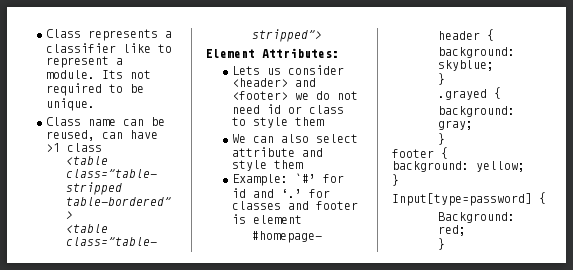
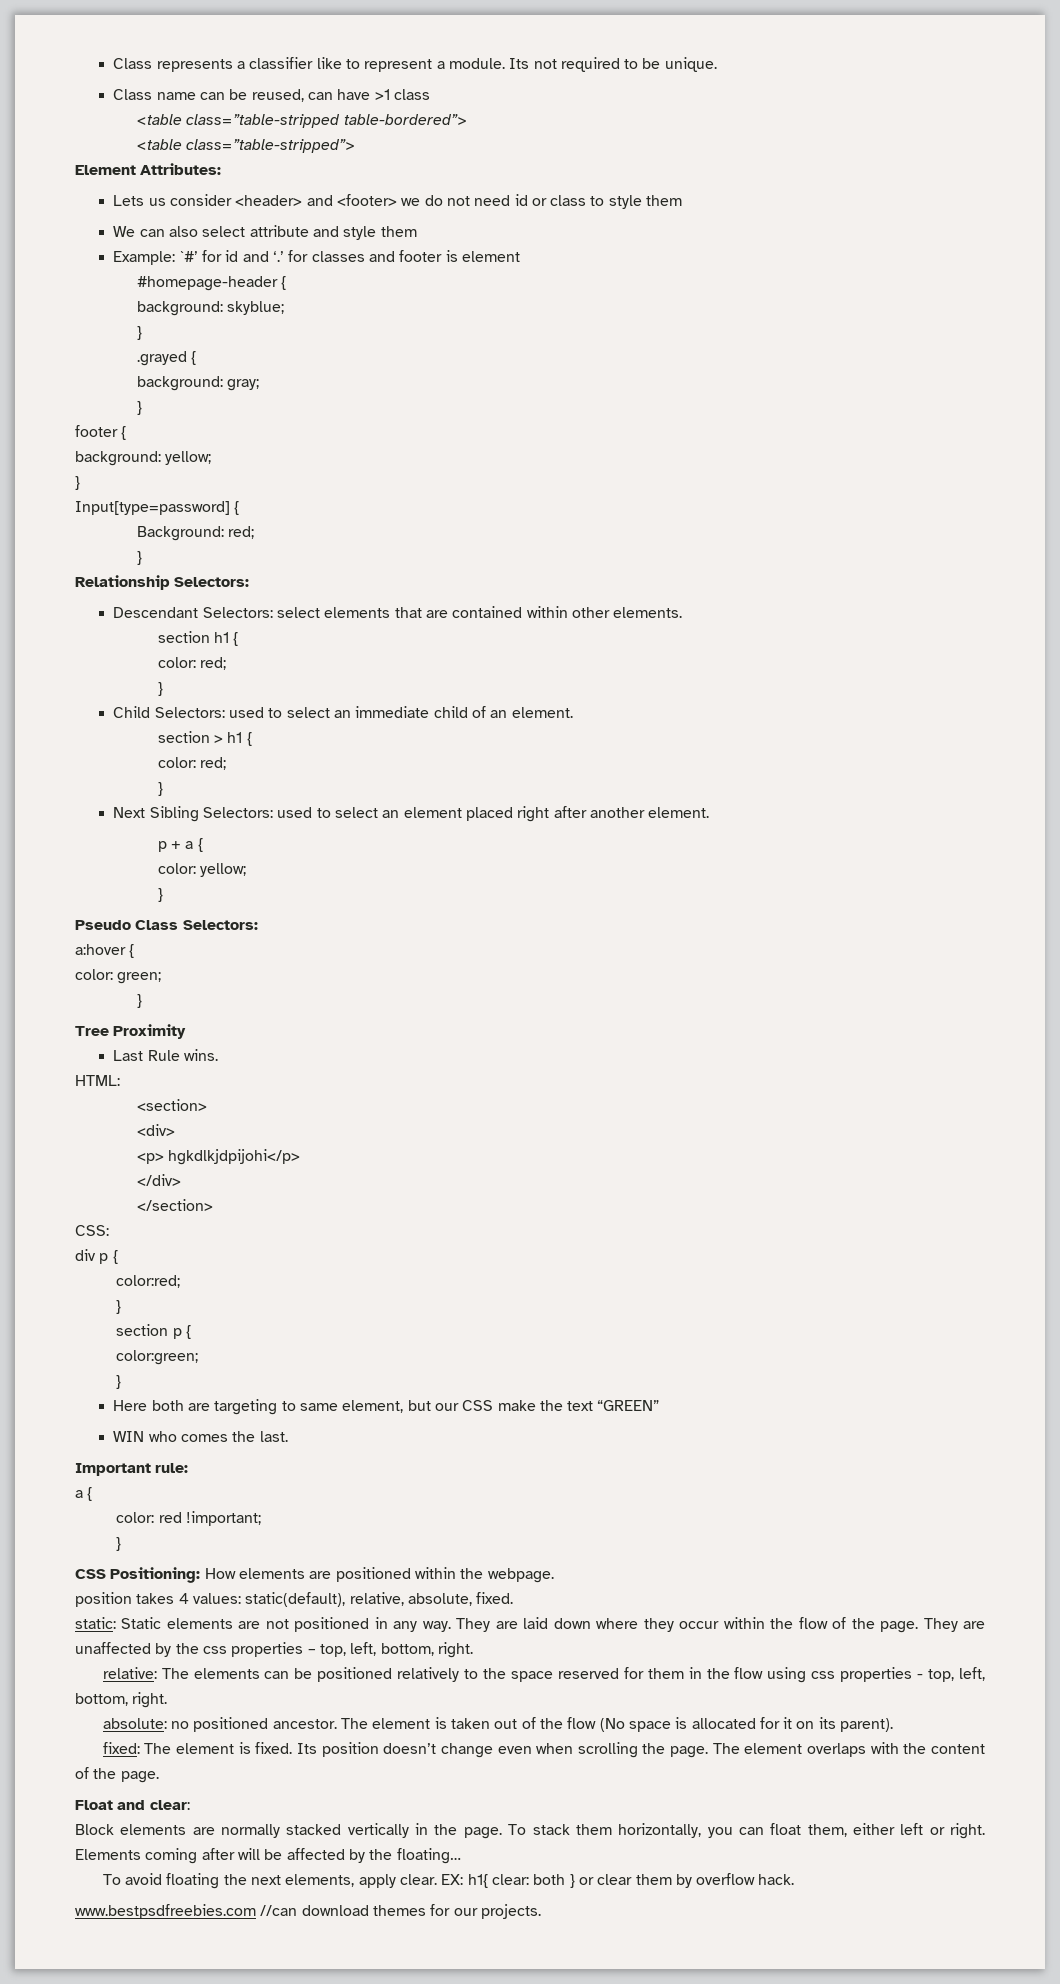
(445, 244) none -> [75,575,250,590] [113,606,683,618] [157,631,239,646] [157,657,227,670] [157,682,163,696] [113,706,573,718] [157,731,252,746] [157,757,227,770] [157,782,163,796] [113,806,710,822] [157,838,203,852] [157,863,247,877] [157,888,163,902] [75,920,258,930] [75,944,135,958] [75,969,162,984] [137,994,143,1008] [75,1024,187,1039] [113,1049,218,1061] [75,1075,120,1086] [137,1099,208,1111] [137,1124,176,1136] [137,1149,301,1165] [137,1174,182,1186] [137,1199,214,1211] [75,1225,109,1236] [75,1249,118,1264] [116,1275,181,1288] [116,1300,122,1314] [116,1324,192,1339] [116,1350,199,1365] [116,1375,122,1389] [113,1399,660,1415] [113,1431,288,1442] [75,1463,189,1476] [75,1487,93,1501] [116,1511,262,1526] [116,1537,122,1551] [75,1567,554,1583] [75,1592,514,1607] [75,1617,986,1633] [75,1642,473,1658] [102,1667,986,1683] [75,1692,168,1708] [102,1717,894,1732] [102,1742,986,1758] [75,1767,159,1783] [75,1800,190,1810] [75,1823,986,1839] [75,1848,461,1864] [102,1873,795,1889] [75,1904,541,1919] // Relationship Selectors: // Descendant Selectors: select elements that are contained within other elements. // section h1 { // color: red; // } // Child Selectors: used to select an immediate child of an element. // section > h1 { // color: red; // } // Next Sibling Selectors: used to select an element placed right after another element. // p + a { // color: yellow; // } // Pseudo Class Selectors: // a:hover { // color: green; // } // Tree Proximity // Last Rule wins. // HTML: // <section> // <div> // <p> hgkdlkjdpijohi</p> // </div> // </section> // CSS: // div p { // color:red; // } // section p { // color:green; // } // Here both are targeting to same element, but our CSS make the text “GREEN” // WIN who comes the last. // Important rule: // a { // color: red !important; // } // CSS Positioning: How elements are positioned within the webpage. // position takes 4 values: static(default), relative, absolute, fixed. // static: Static elements are not positioned in any way. They are laid down where they occur within the flow of the page. They are unaffected by the css properties – top, left, bottom, right. // relative: The elements can be positioned relatively to the space reserved for them in the flow using css properties - top, left, bottom, right. // absolute: no positioned ancestor. The element is taken out of the flow (No space is allocated for it on its parent). // fixed: The element is fixed. Its position doesn’t change even when scrolling the page. The element overlaps with the content of the page. // Float and clear: // Block elements are normally stacked vertically in the page. To stack them horizontally, you can float them, either left or right. Elements coming after will be affected by the floating… // To avoid floating the next elements, apply clear. EX: h1{ clear: both } or clear them by overflow hack. // www.bestpsdfreebies.com //can download themes for our projects.

